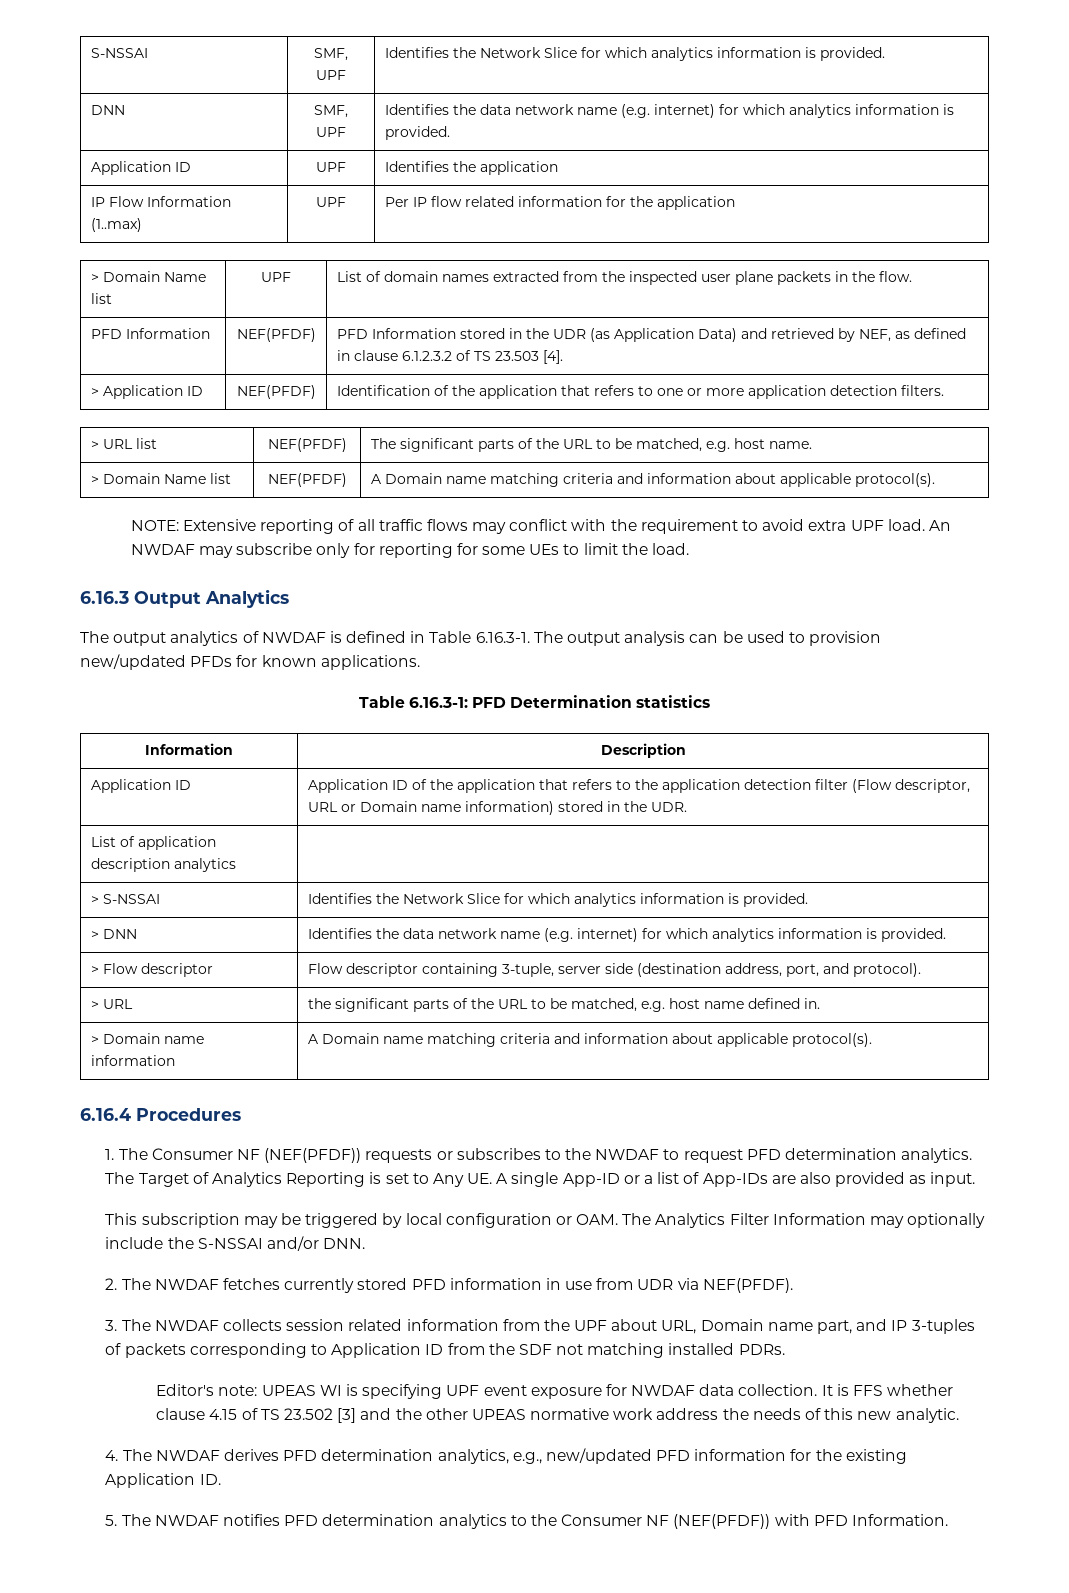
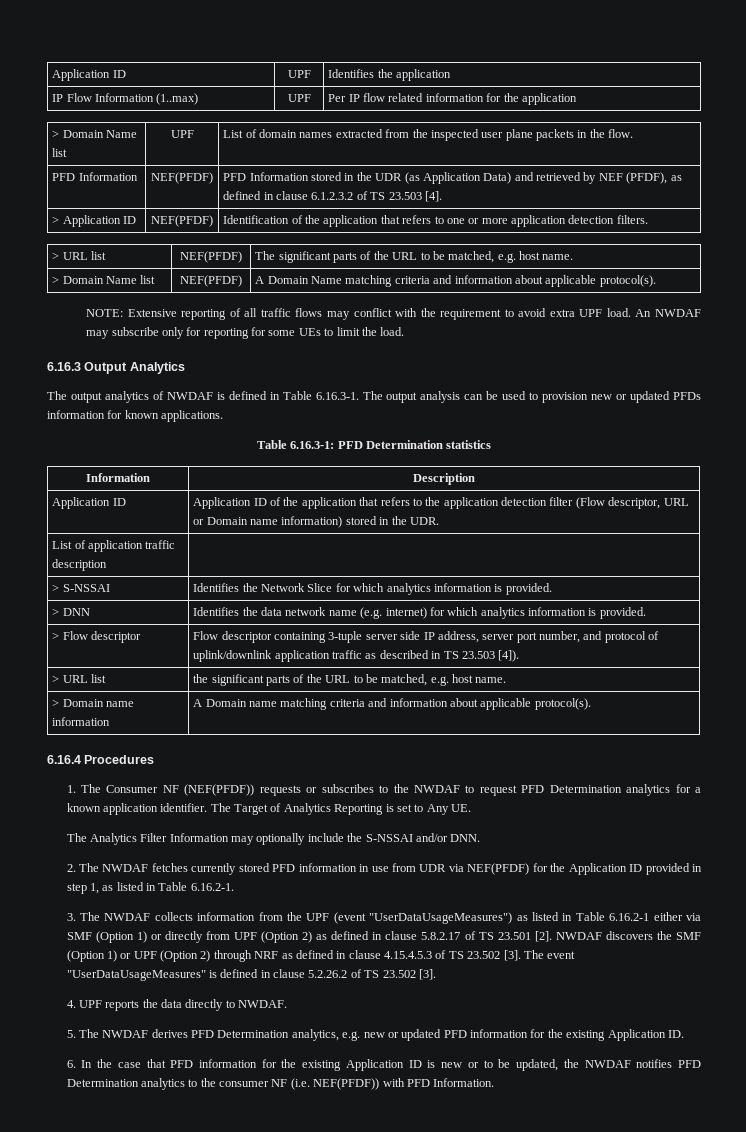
[90,48,148,58] [314,48,348,61] [316,70,346,80] [384,47,885,61] [90,105,125,115] [314,105,348,118] [316,127,346,137] [384,104,954,118] [384,126,450,140] S-NSSAI | SMF, UPF | Identifies the Network Slice for which analytics information is provided. // DNN | SMF, UPF | Identifies the data network name (e.g. internet) for which analytics information is provided. // -> (52, 75) none
[858,329,891,342] NEF, -> [598,172,668,184] NEF (PFDF),
[445,476,486,484] name -> [311,276,343,284] Name
[80,654,233,670] new/updated PFDs -> [591,391,702,403] [47,410,105,419] new or updated PFDs information
(216, 843) none -> [145,540,176,549] traffic
[173,858,236,872] analytics -> (108, 565) none
[501,963,554,977] 3-tuple, -> [328,631,363,643] 3-tuple
[636,963,921,977] [90,999,133,1009] (destination address, port, and protocol). // > URL -> [423,631,660,643] [193,650,520,662] [52,674,107,683] IP address, server port number, and protocol of uplink/downlink application traffic as described in TS 23.503 [4]). // > URL list
[703,998,820,1009] name defined in. -> [475,677,507,683] name.
[785,1148,973,1163] determination analytics. -> [549,784,702,796] [66,803,208,815] Determination analytics for a known application identifier.
[496,1172,976,1187] [105,1213,619,1228] A single App-ID or a list of App-IDs are also provided as input. // This subscription may be triggered by local configuration or OAM. -> (472, 808) //
[702,1278,793,1293] NEF(PFDF). -> [467,863,703,875] [66,882,234,894] NEF(PFDF) for the Application ID provided in step 1, as listed in Table 6.16.2-1.
[286,1319,403,1331] session related -> (193, 916) none
[611,1319,975,1334] [105,1343,785,1358] [156,1384,954,1399] [156,1408,959,1423] [105,1448,652,1464] about URL, Domain name part, and IP 3-tuples of packets corresponding to Application ID from the SDF not matching installed PDRs. // Editor's note: UPEAS WI is specifying UPF event exposure for NWDAF data collection. It is FFS whether clause 4.15 of TS 23.502 [3] and the other UPEAS normative work address the needs of this new analytic. // 4. The NWDAF derives PFD determination analytics, e.g., new/updated -> [333,912,702,924] [66,931,701,943] [66,950,576,962] [66,969,436,981] [66,999,288,1011] [66,1029,442,1041] (event "UserDataUsageMeasures") as listed in Table 6.16.2-1 either via SMF (Option 1) or directly from UPF (Option 2) as defined in clause 5.8.2.17 of TS 23.501 [2]. NWDAF discovers the SMF (Option 1) or UPF (Option 2) through NRF as defined in clause 4.15.4.5.3 of TS 23.502 [3]. The event "UserDataUsageMeasures" is defined in clause 5.2.26.2 of TS 23.502 [3]. // 4. UPF reports the data directly to NWDAF. // 5. The NWDAF derives PFD Determination analytics, e.g. new or updated
[105,1514,151,1526] 5. The -> [66,1059,579,1071] 6. In the case that PFD information for the existing Application ID is new or to be updated, the
[322,1514,435,1526] determination -> [66,1079,139,1087] Determination
[561,1514,771,1529] Consumer NF (NEF(PFDF)) -> [219,1078,380,1090] consumer NF (i.e. NEF(PFDF))

